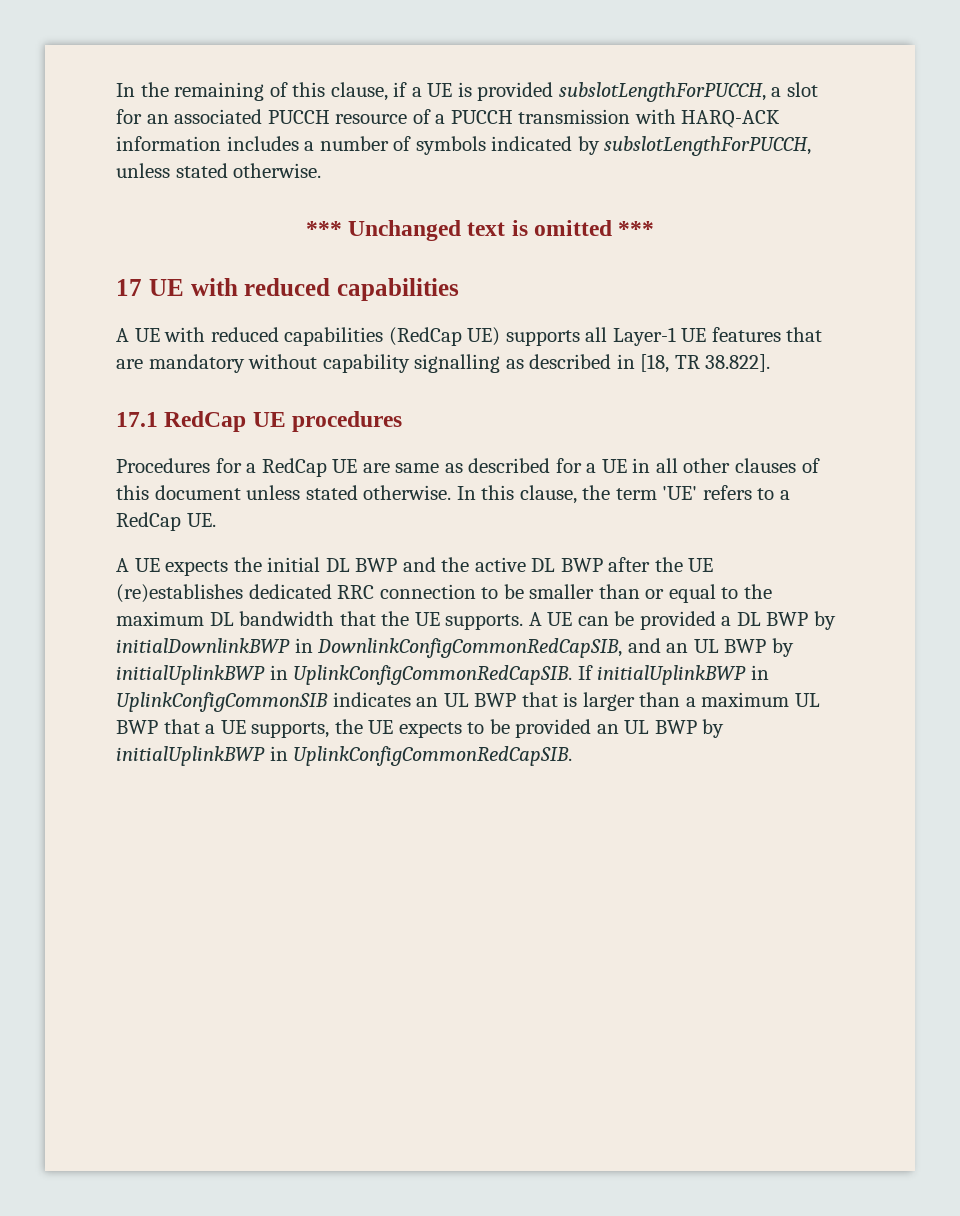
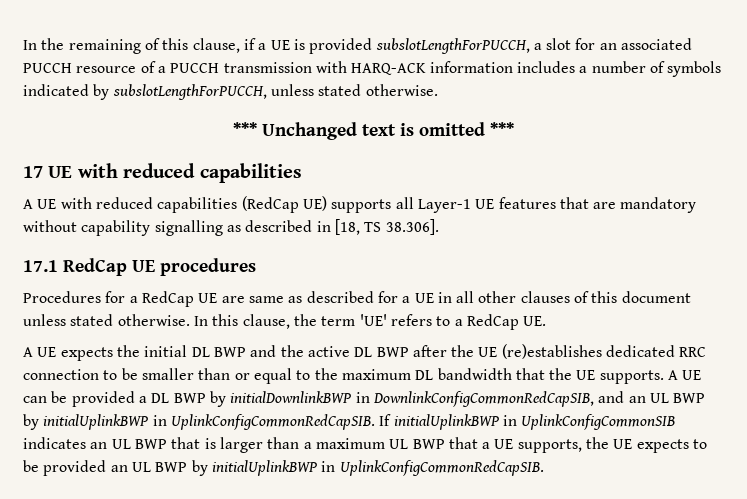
[674,354,771,372] TR 38.822]. -> [364,219,439,235] TS 38.306].

